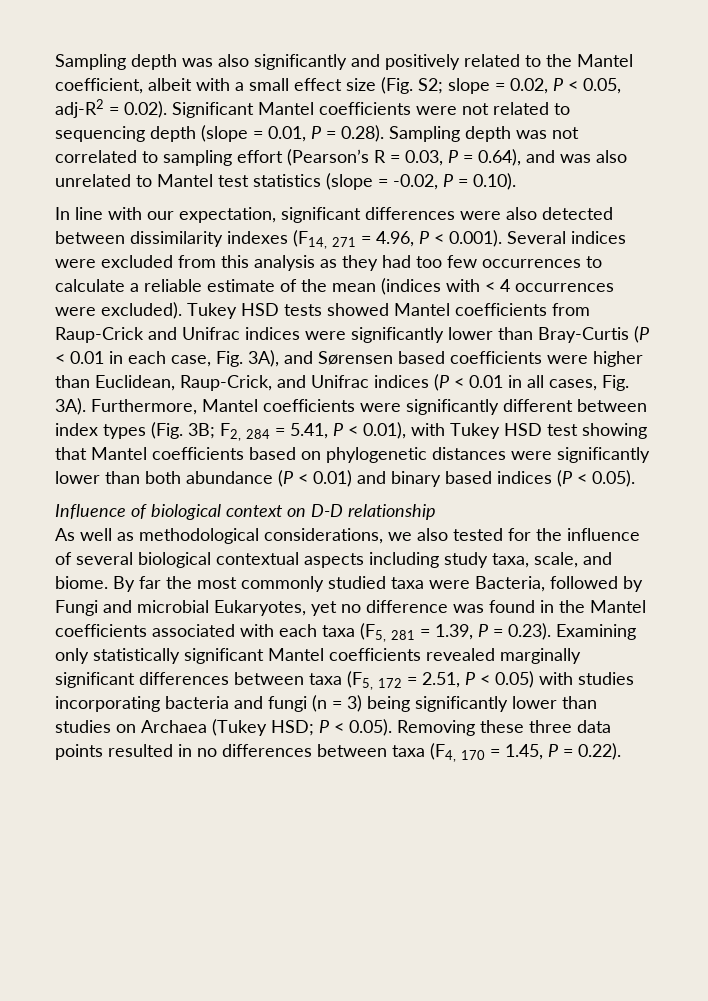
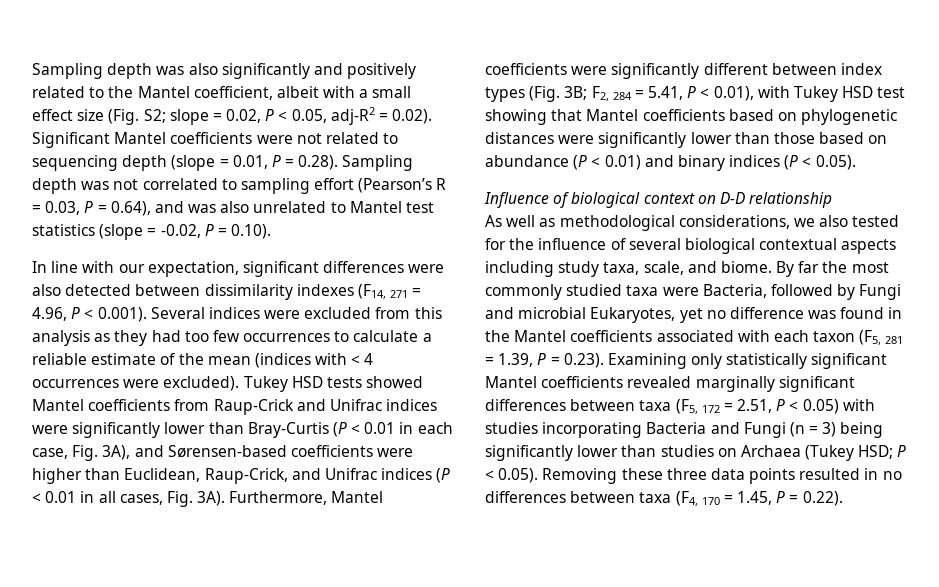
[318,351,445,365] Sørensen based -> [167,445,287,458] Sørensen-based
[145,471,181,484] both -> [773,132,888,144] those based on
[445,471,492,484] based -> (725, 163) none
[322,625,355,637] taxa -> [813,331,856,342] taxon
[165,696,307,712] bacteria and fungi -> [646,422,786,438] Bacteria and Fungi

